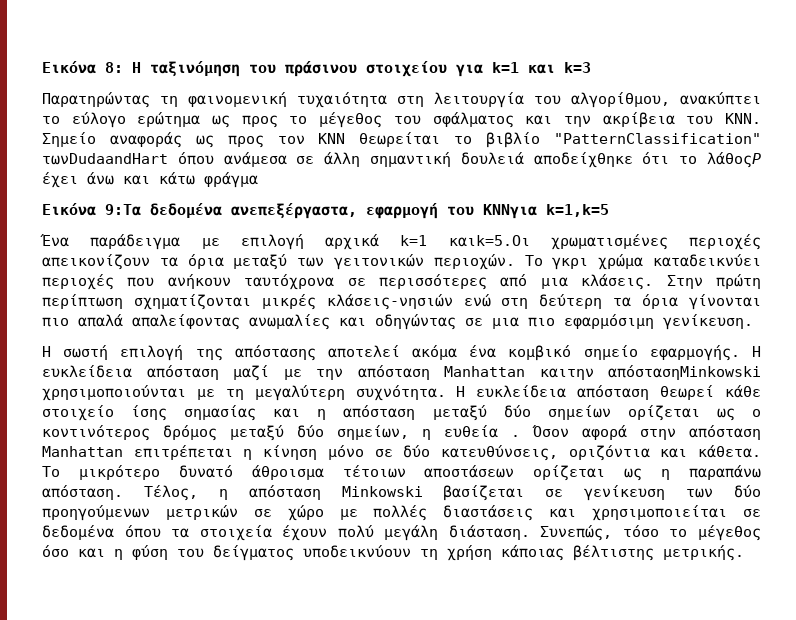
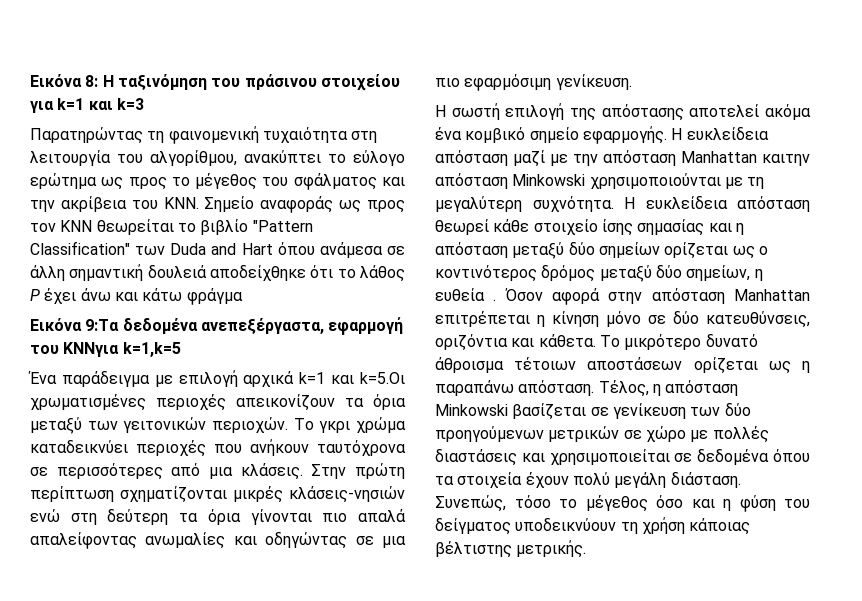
[554,133,762,144] [42,153,168,165] "PatternClassification" τωνDudaandHart -> [252,220,313,232] [30,241,273,255] "Pattern Classification" των Duda and Hart
[707,152,761,168] λάθοςΡ -> [359,265,405,282] [30,289,40,301] λάθος Ρ
[448,235,530,247] καιk=5.Οι -> [331,372,405,384] και k=5.Οι
[608,365,761,380] απόστασηMinkowski -> [435,173,586,189] απόσταση Minkowski

